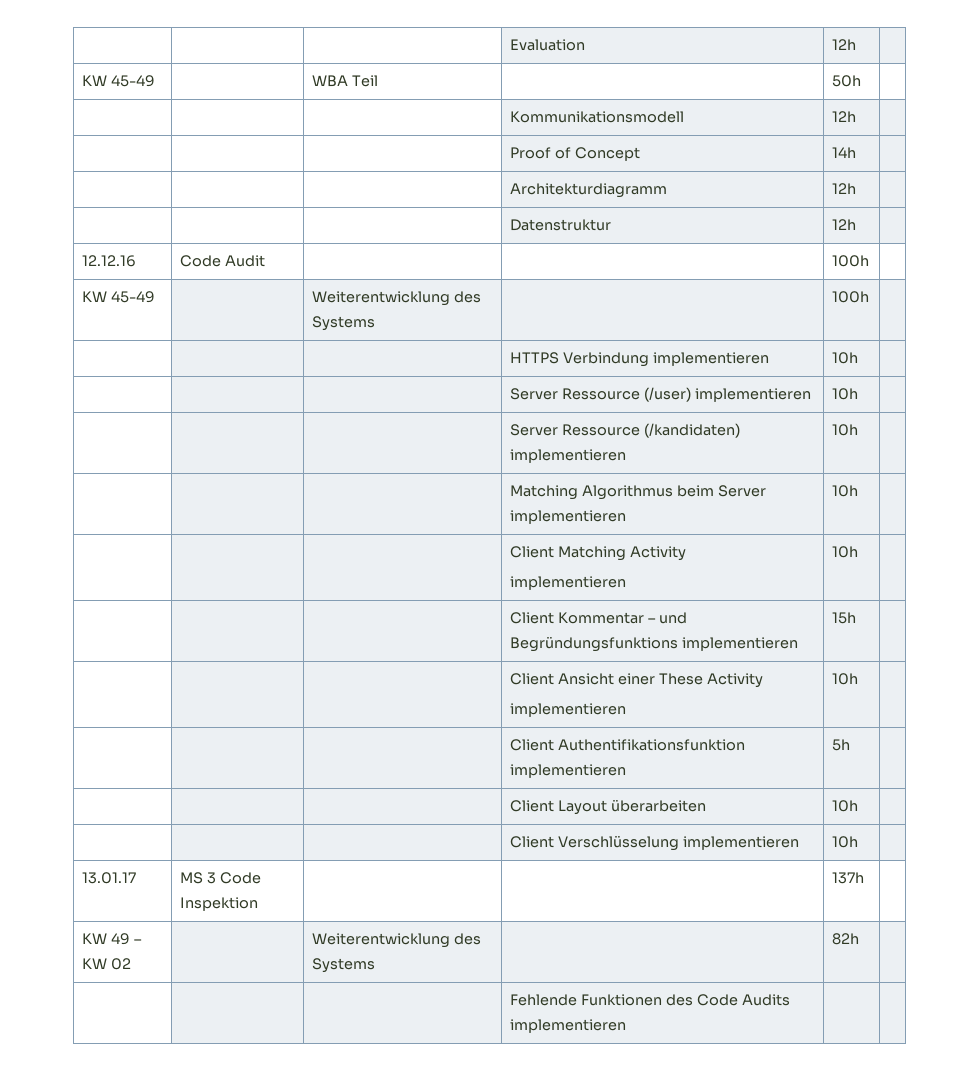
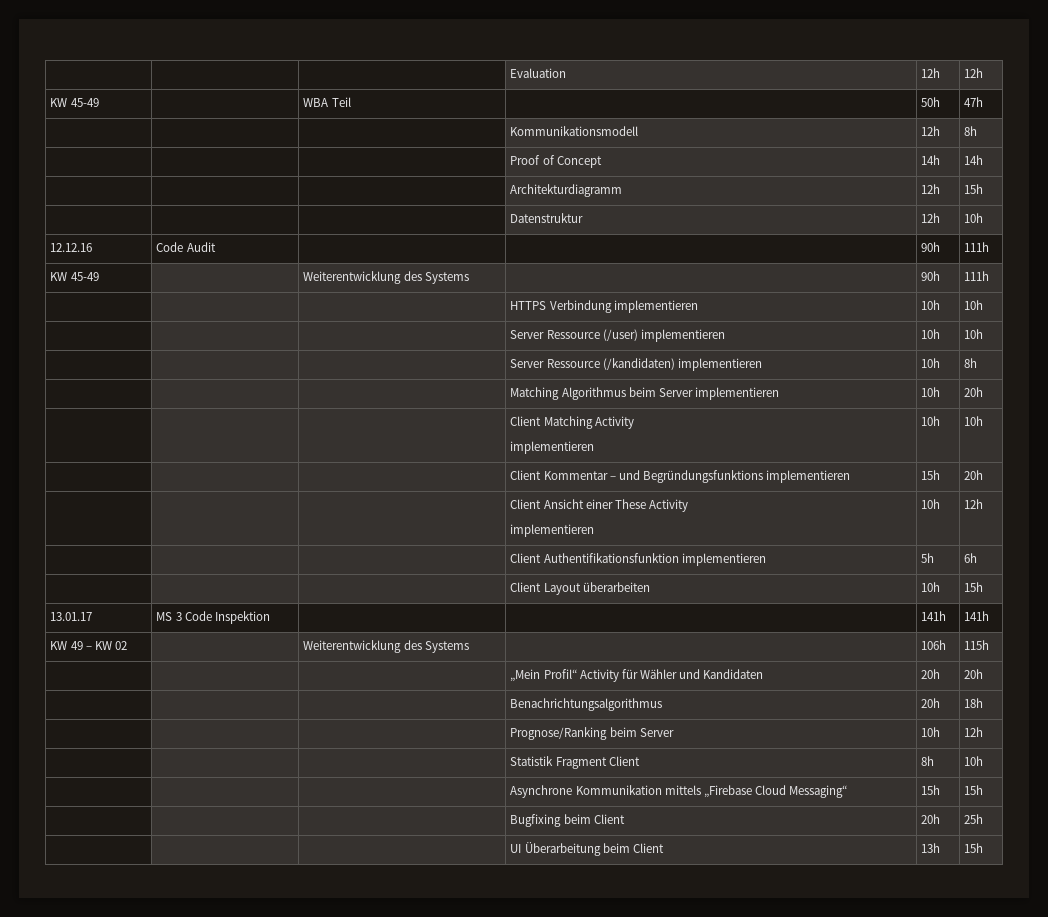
(856, 44) none -> [964,68,984,78] 12h
(861, 81) none -> [964,97,984,107] 47h
(856, 116) none -> [964,126,978,136] 8h
(856, 152) none -> [964,155,984,165] 14h
(856, 188) none -> [964,184,984,194] 15h
(856, 224) none -> [964,213,984,223] 10h
[831,255,869,267] 100h | -> [921,242,941,252] [964,242,990,252] 90h | 111h
[831,291,869,303] 100h | -> [921,271,941,281] [964,271,990,281] 90h | 111h
(858, 358) none -> [964,300,984,310] 10h
(858, 394) none -> [964,329,984,339] 10h
(858, 430) none -> [964,358,978,368] 8h
(858, 491) none -> [964,387,984,397] 20h
(858, 552) none -> [964,416,984,426] 10h
(856, 618) none -> [964,470,984,480] 20h
(858, 679) none -> [964,499,984,509] 12h
(850, 745) none -> [964,553,978,563] 6h
[509,835,799,851] [831,836,858,848] // | | | Client Verschlüsselung implementieren | 10h | -> [964,582,984,592] 15h
[831,872,864,884] 137h | -> [921,611,947,621] [964,611,990,621] 141h | 141h
[831,933,859,945] [509,994,790,1006] [509,1019,626,1033] 82h | // | | | Fehlende Funktionen des Code Audits implementieren | | -> [921,640,947,650] [964,640,990,650] [510,669,764,682] [921,669,941,679] [964,669,984,679] [510,698,663,711] [921,698,941,708] [964,698,984,708] [510,727,674,740] [921,727,941,737] [964,727,984,737] [510,756,640,769] [921,756,935,766] [964,756,984,766] [510,785,847,798] [921,785,941,795] [964,785,984,795] [510,814,625,827] [921,814,941,824] [964,814,984,824] [510,842,664,856] [921,843,941,853] [964,843,984,853] 106h | 115h // | | | „Mein Profil“ Activity für Wähler und Kandidaten | 20h | 20h // | | | Benachrichtungsalgorithmus | 20h | 18h // | | | Prognose/Ranking beim Server | 10h | 12h // | | | Statistik Fragment Client | 8h | 10h // | | | Asynchrone Kommunikation mittels „Firebase Cloud Messaging“ | 15h | 15h // | | | Bugfixing beim Client | 20h | 25h // | | | UI Überarbeitung beim Client | 13h | 15h

